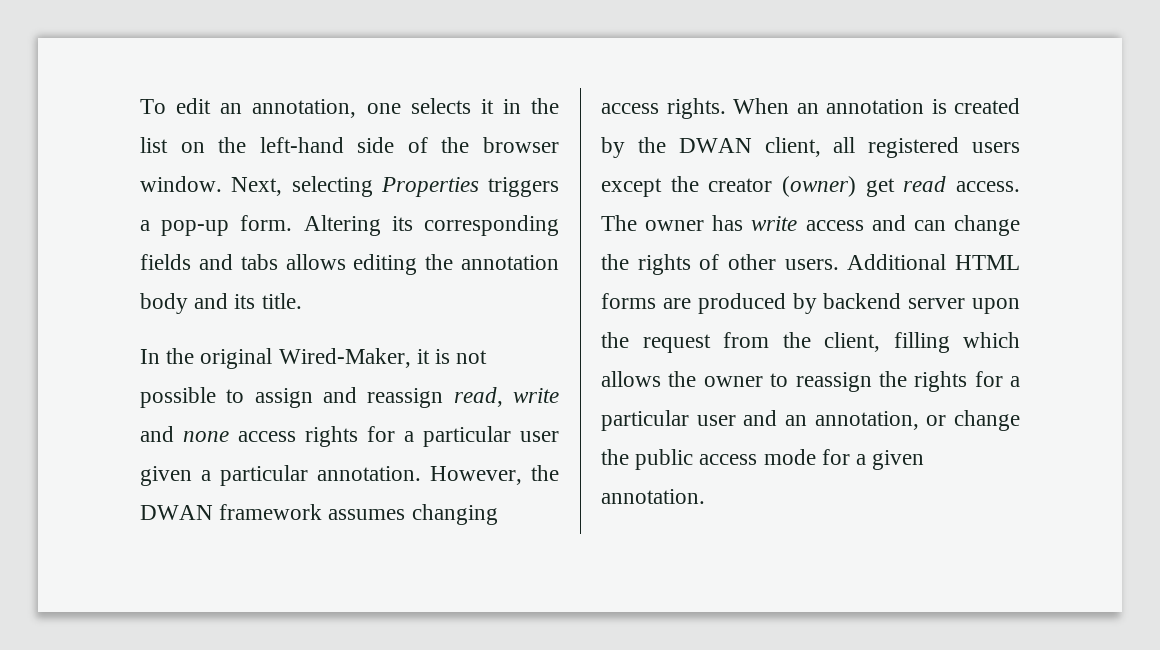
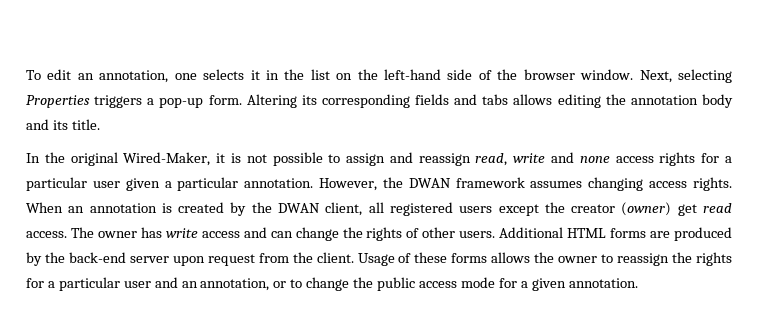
[823,293,902,309] backend -> [44,252,126,263] the back-end
[601,332,629,348] the -> (205, 261) none
[824,332,1020,353] client, filling which -> [316,252,488,266] client. Usage of these forms
(947, 420) none -> [290,279,303,288] to

